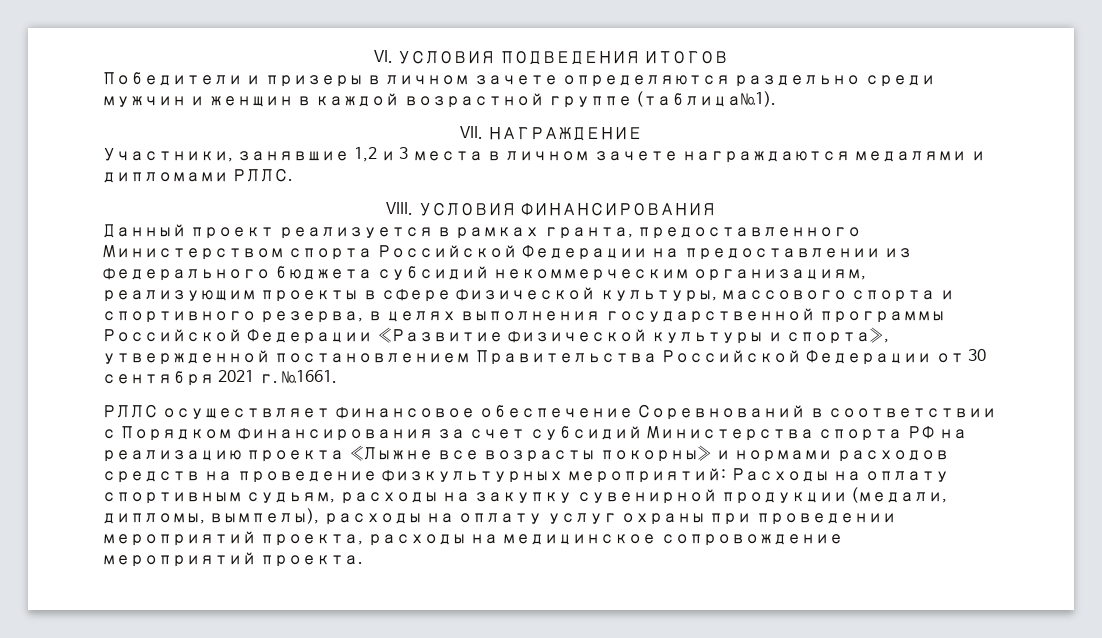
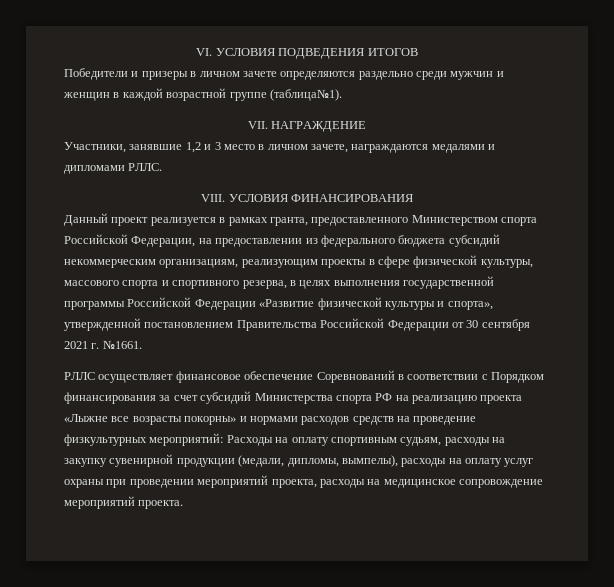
[412,151,678,161] места в личном зачете -> [223,144,348,153] место в личном зачете,
[520,245,647,260] Федерации -> [131,236,196,247] Федерации,

